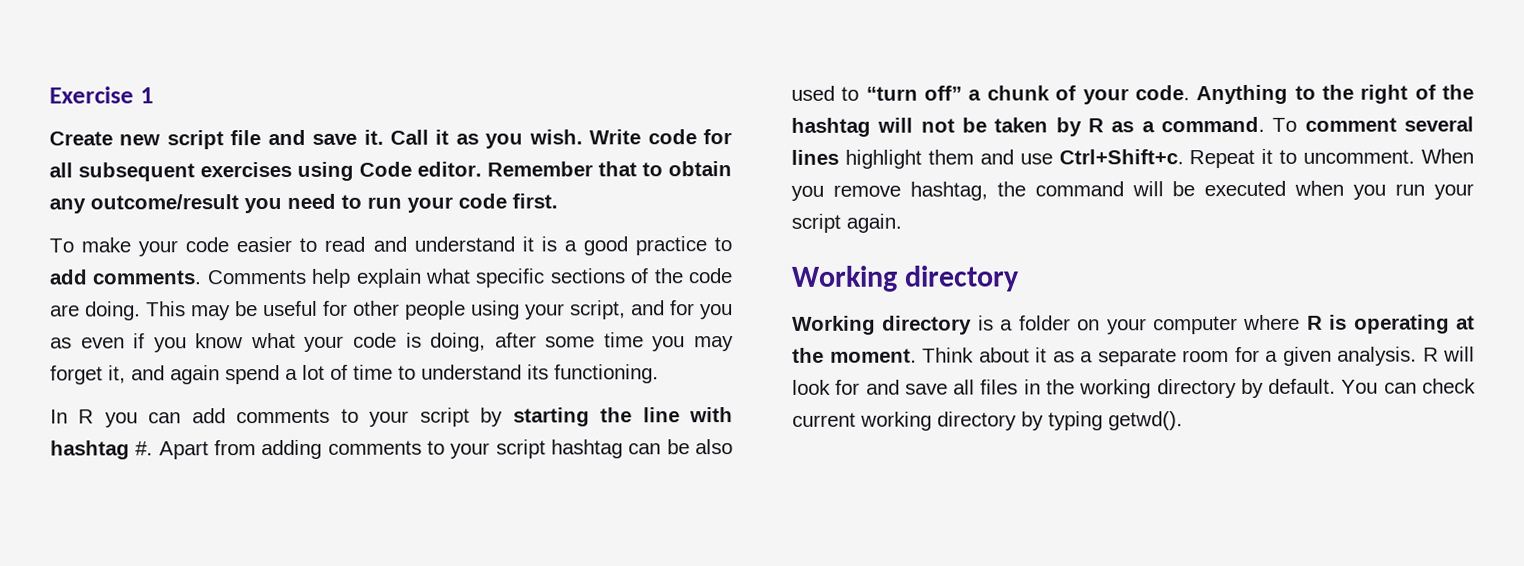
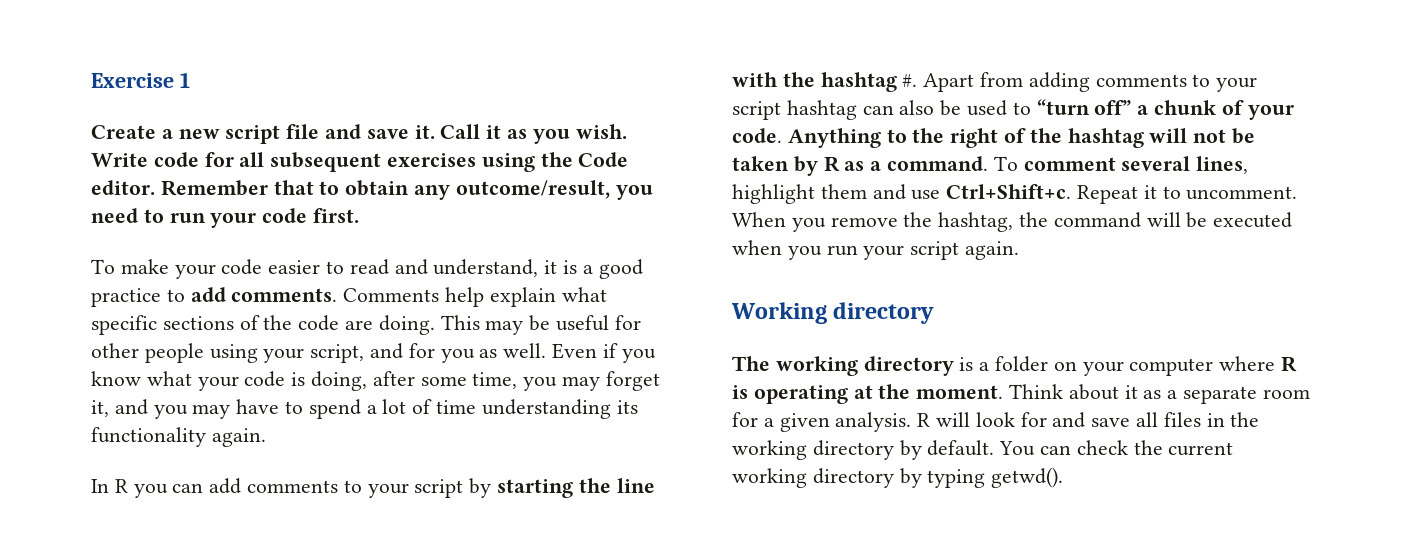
(113, 138) none -> [161,129,173,139] a
(354, 171) none -> [540,152,573,167] the
[90,194,239,210] outcome/result -> [455,180,610,199] outcome/result,
[413,236,515,252] understand -> [433,259,539,277] understand,
[80,337,125,349] even -> [503,343,598,359] well. Even
[603,332,644,348] time -> [472,372,518,389] time,
[170,365,220,385] again -> [153,399,304,419] you may have to
[398,364,659,384] to understand its functioning. -> [481,399,638,419] [91,427,266,447] understanding its functionality again.
(733, 415) none -> [782,72,815,87] the
[666,439,734,455] be also -> [899,100,962,116] also be
[791,149,839,165] lines -> [1196,156,1249,174] lines,
(901, 190) none -> [903,212,933,227] the
[792,315,876,335] Working -> [732,356,858,376] The working
(1476, 386) none -> [1133,440,1163,455] the

